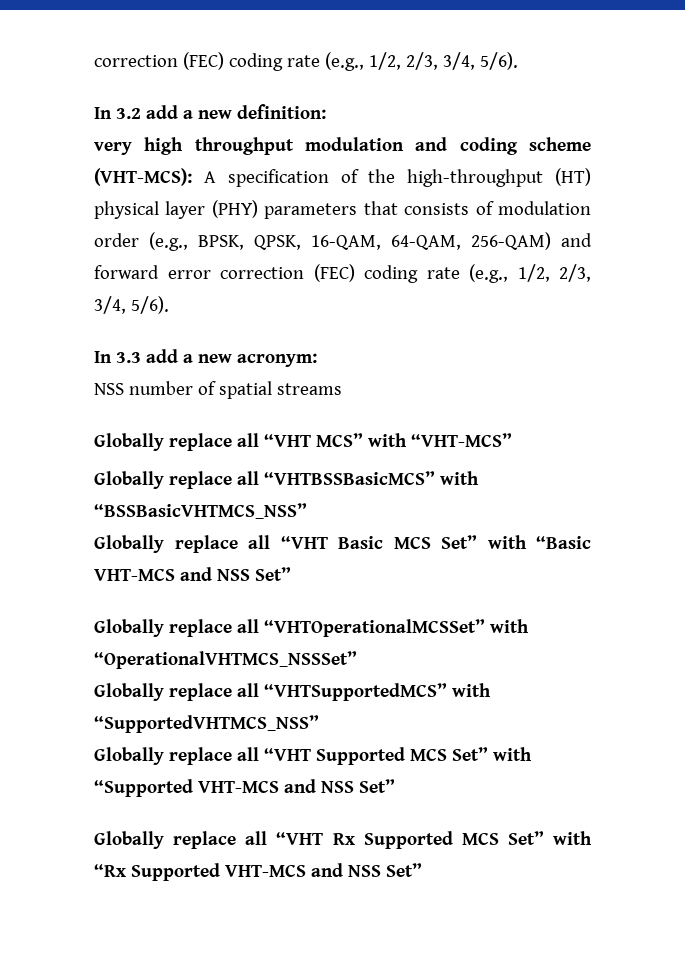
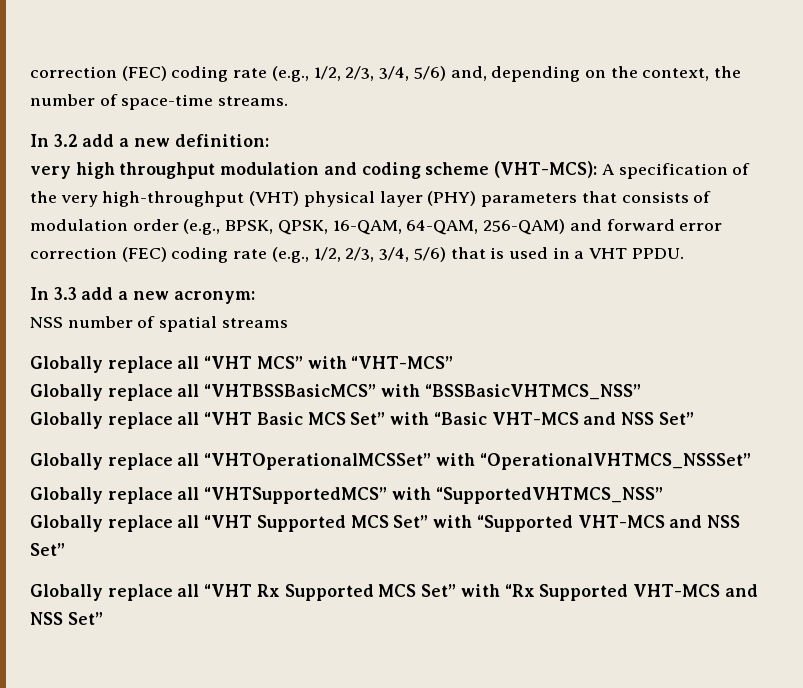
[94,52,518,71] correction (FEC) coding rate (e.g., 1/2, 2/3, 3/4, 5/6). -> [30,66,742,82] [30,94,289,110] correction (FEC) coding rate (e.g., 1/2, 2/3, 3/4, 5/6) and, depending on the context, the number of space-time streams.
[407,168,591,187] high-throughput (HT) -> [60,191,300,207] very high-throughput (VHT)
[130,296,169,314] 5/6). -> [413,247,684,262] 5/6) that is used in a VHT PPDU.

